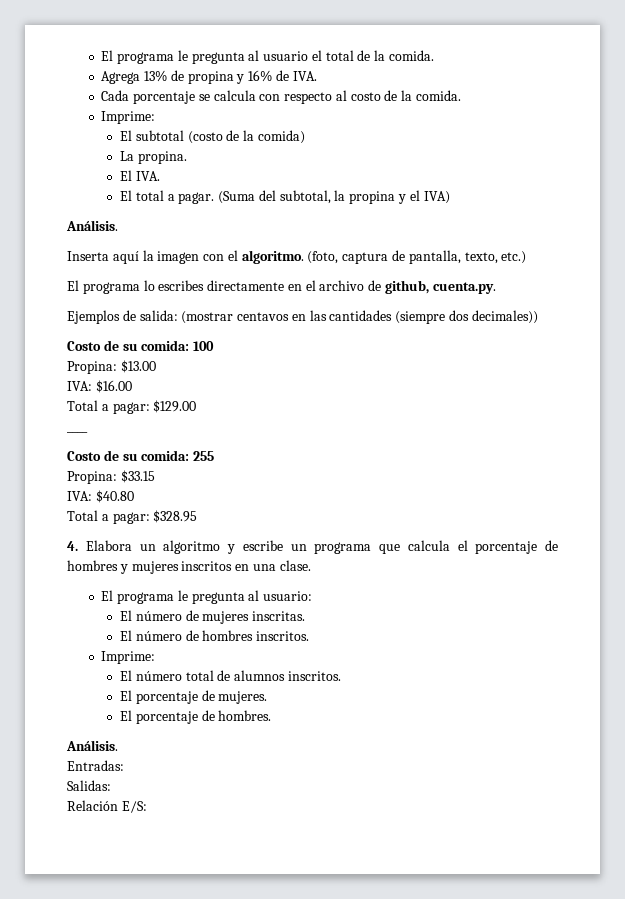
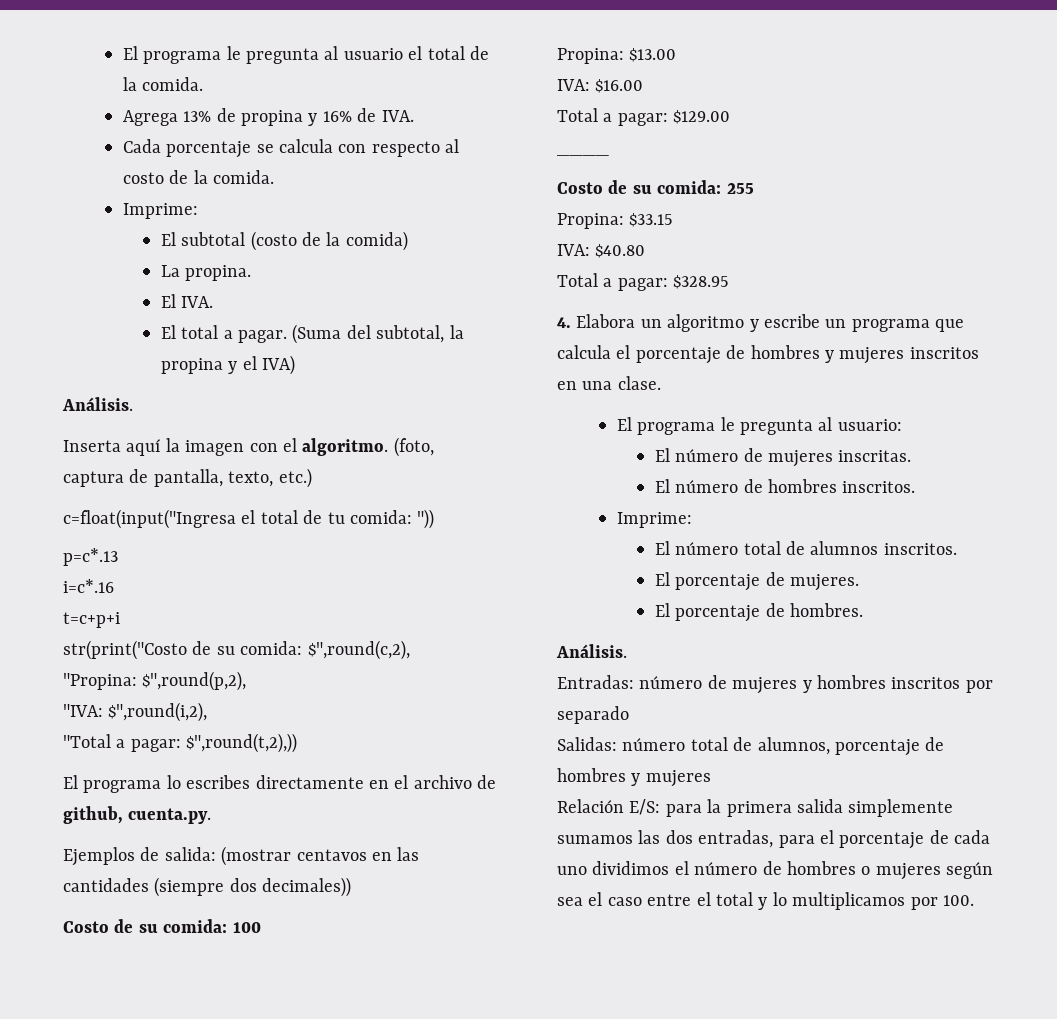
(527, 257) none -> [63,509,435,529] [63,548,118,566] [63,579,114,593] [63,612,120,628] [63,640,410,660] [63,671,247,691] [63,702,208,722] [63,733,298,753] // c=float(input("Ingresa el total de tu comida: ")) // p=c*.13 // i=c*.16 // t=c+p+i // str(print("Costo de su comida: $",round(c,2), // "Propina: $",round(p,2), // "IVA: $",round(i,2), // "Total a pagar: $",round(t,2),))
[67,780,111,791] [67,800,147,813] // Salidas: // Relación E/S: -> [639,675,993,694] [557,706,629,724] [557,737,945,756] [557,768,711,787] [557,799,954,817] [557,830,991,849] [557,861,994,880] [557,892,974,910] número de mujeres y hombres inscritos por separado // Salidas: número total de alumnos, porcentaje de hombres y mujeres // Relación E/S: para la primera salida simplemente sumamos las dos entradas, para el porcentaje de cada uno dividimos el número de hombres o mujeres según sea el caso entre el total y lo multiplicamos por 100.

